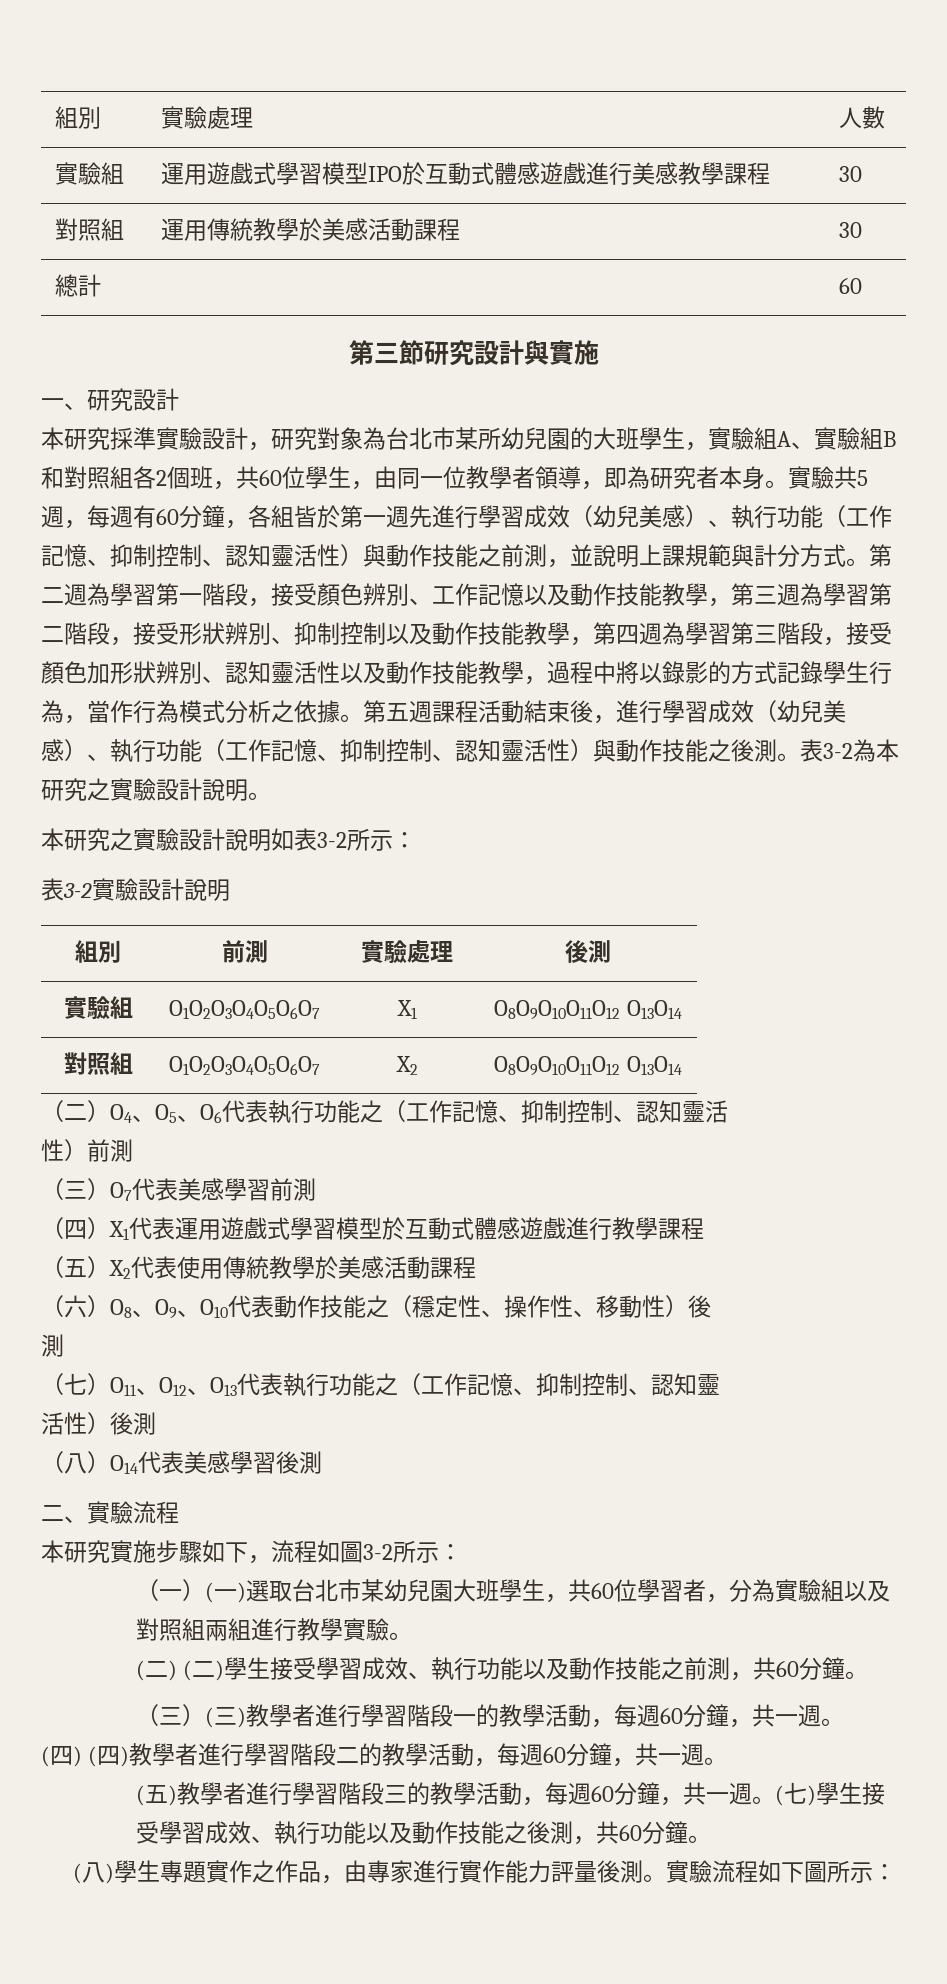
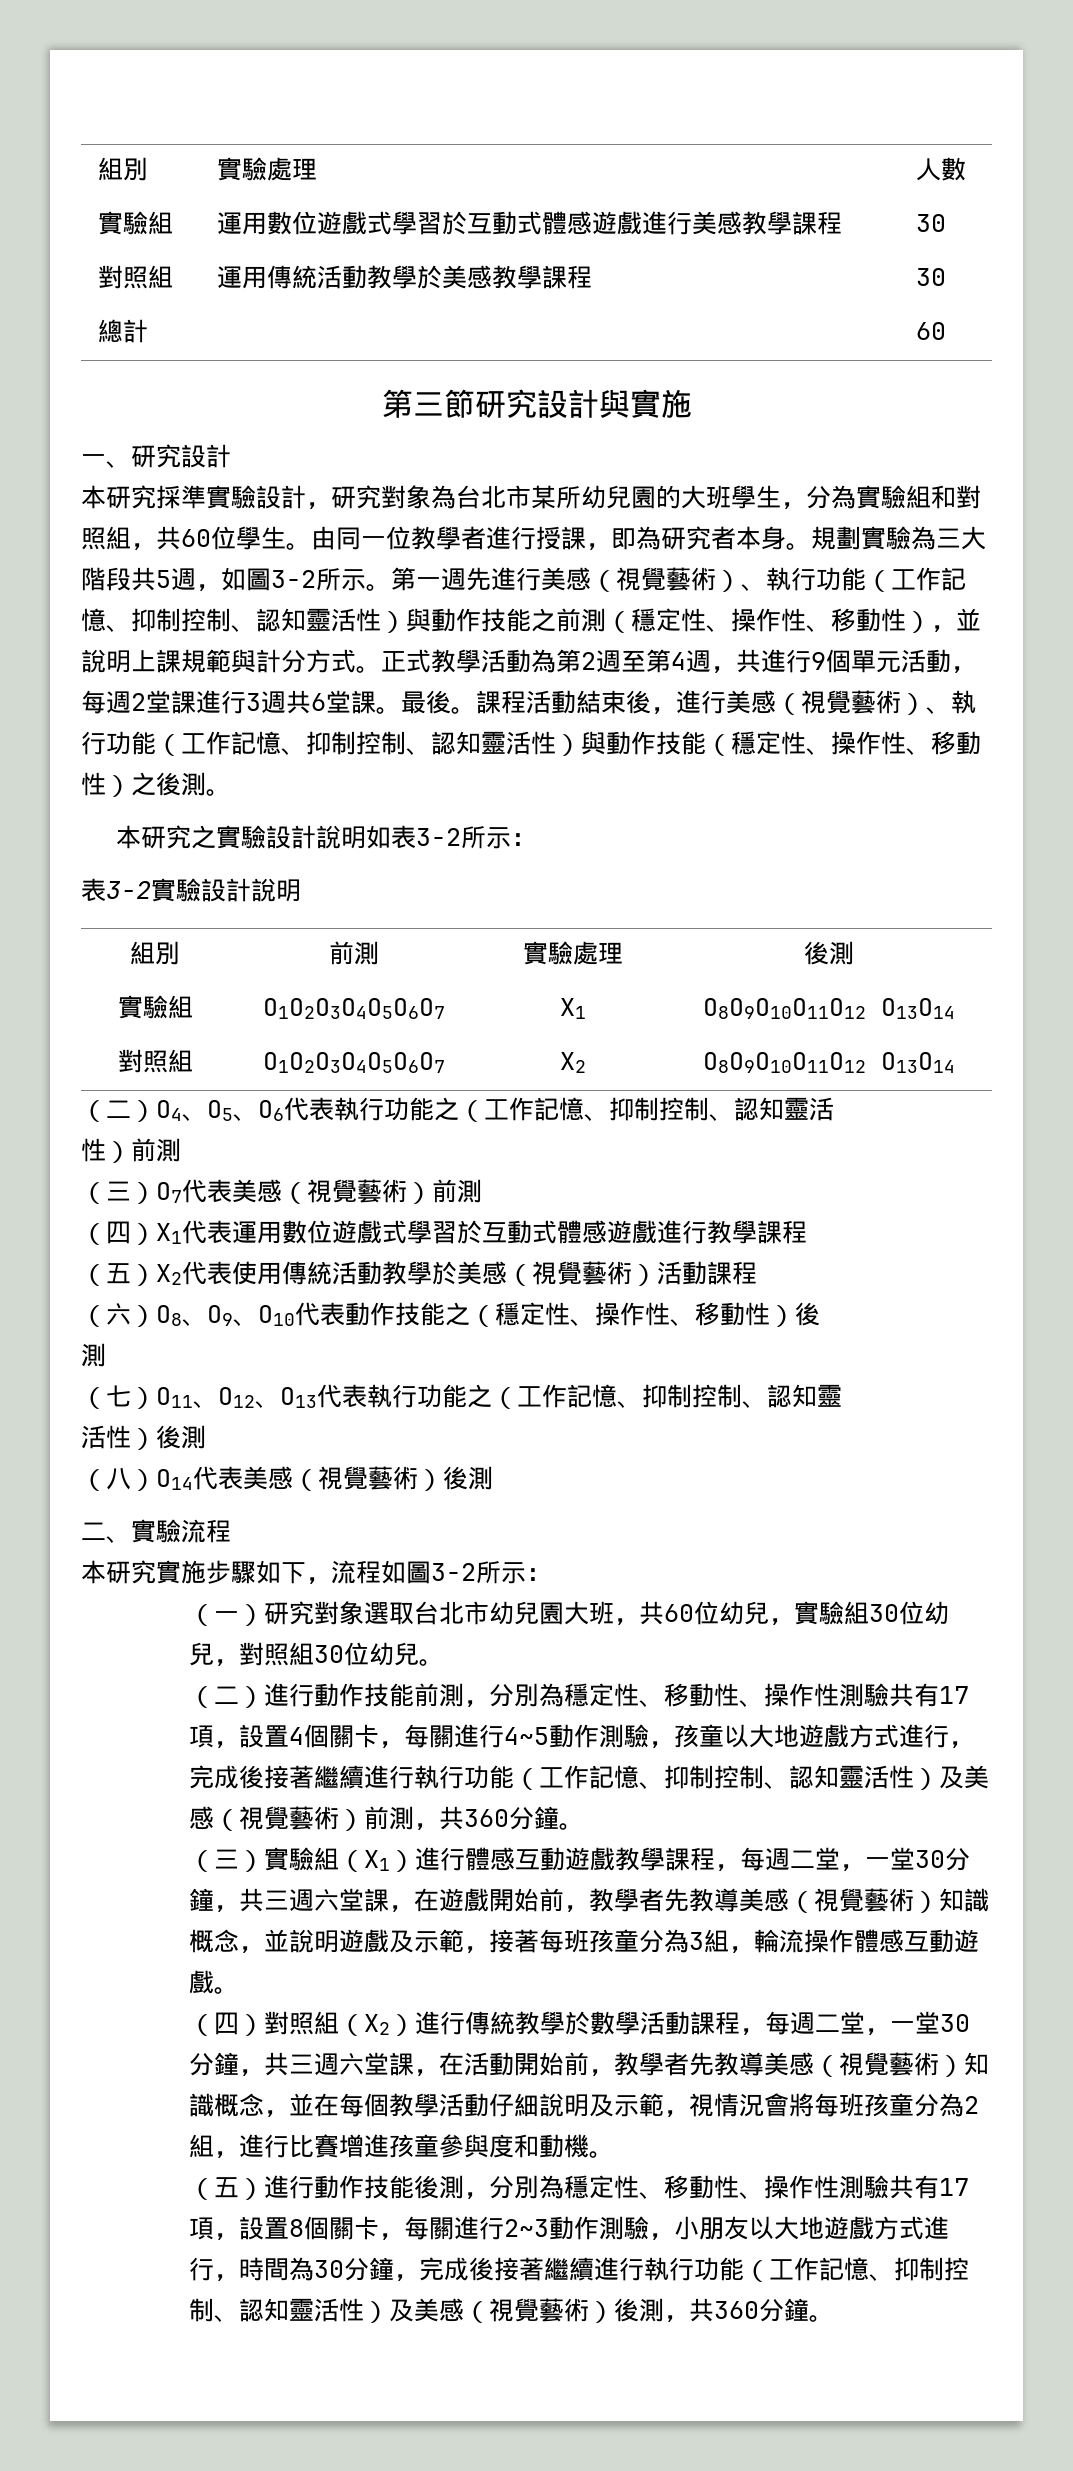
[206,162,402,185] 遊戲式學習模型IPO -> [267,211,443,235] 數位遊戲式學習
[252,218,414,241] 教學於美感活動 -> [317,265,543,289] 活動教學於美感教學
[708,427,896,450] [41,466,213,489] 實驗組A、實驗組B和對照組各2個班 -> [806,485,981,509] [81,526,131,550] 分為實驗組和對照組
[351,481,374,490] ， -> [286,543,311,550] 。
[535,466,581,489] 領導 -> [486,526,586,550] 進行授課
[788,466,868,489] [41,505,685,529] 實驗共5週，每週有60分鐘，各組皆於第一週先進行學習成效（幼兒美感 -> [811,526,986,550] [81,567,716,592] 規劃實驗為三大階段共5週，如圖3-2所示。第一週先進行美感（視覺藝術
(547, 555) none -> [606,608,931,633] （穩定性、操作性、移動性）
[869,544,892,567] [41,583,892,607] [41,622,892,646] [41,661,892,685] [41,700,432,724] 第二週為學習第一階段，接受顏色辨別、工作記憶以及動作技能教學，第三週為學習第二階段，接受形狀辨別、抑制控制以及動作技能教學，第四週為學習第三階段，接受顏色加形狀辨別、認知靈活性以及動作技能教學，過程中將以錄影的方式記錄學生行為，當作行為模式分析之依據。第五週 -> [381,649,976,674] [81,690,476,714] 正式教學活動為第2週至第4週，共進行9個單元活動，每週2堂課進行3週共6堂課。最後。
[662,700,846,723] [41,739,64,761] 學習成效（幼兒美感 -> [726,690,901,715] 美感（視覺藝術
[708,739,899,762] [41,778,248,801] 之後測。表3-2為本研究之實驗設計說明 -> [706,731,981,756] [81,772,206,797] （穩定性、操作性、移動性）之後測
[224,1178,270,1201] 學習 -> [282,1179,432,1204] （視覺藝術）
[221,1217,382,1240] 遊戲式學習模型 -> [282,1220,457,1244] 數位遊戲式學習
[269,1256,384,1279] 教學於美感 -> [332,1261,657,1286] 活動教學於美感（視覺藝術）
[230,1451,276,1474] 學習 -> [293,1466,443,1491] （視覺藝術）
[205,1582,247,1603] (一) -> [263,1601,364,1625] 研究對象
[361,1579,385,1602] 某 -> (489, 1613) none
[499,1579,891,1603] [136,1618,413,1641] [136,1657,685,1681] 學生，共60位學習者，分為實驗組以及對照組兩組進行教學實驗。 // (二) (二)學生接受學習成效、執行功能以及動作技能之 -> [613,1601,949,1626] [188,1642,444,1667] [188,1683,969,1708] [188,1724,974,1749] [188,1765,989,1790] [188,1806,364,1831] ，共60位幼兒，實驗組30位幼兒，對照組30位幼兒。 // （二）進行動作技能前測，分別為穩定性、移動性、操作性測驗共有17項，設置4個關卡，每關進行4~5動作測驗，孩童以大地遊戲方式進行，完成後接著繼續進行執行功能（工作記憶、抑制控制、認知靈活性）及美感（視覺藝術）
[776,1660,800,1677] 60 -> [463,1809,509,1827] 360
[205,1704,845,1728] [41,1743,728,1767] [136,1782,886,1806] [136,1821,528,1845] (三)教學者進行學習階段一的教學活動，每週60分鐘，共一週。 // (四) (四)教學者進行學習階段二的教學活動，每週60分鐘，共一週。 // (五)教學者進行學習階段三的教學活動，每週60分鐘，共一週。(七)學生接受學習成效、執行功能以及動作技能之 -> [263,1847,970,1872] [188,1888,989,1913] [188,1929,979,1954] [188,1970,239,1994] [188,2011,970,2036] [188,2052,989,2077] [188,2093,979,2118] [188,2134,614,2159] [188,2175,969,2200] [188,2216,949,2241] [188,2257,969,2282] [188,2298,614,2323] 實驗組（X1）進行體感互動遊戲教學課程，每週二堂，一堂30分鐘，共三週六堂課，在遊戲開始前，教學者先教導美感（視覺藝術）知識概念，並說明遊戲及示範，接著每班孩童分為3組，輪流操作體感互動遊戲。 // （四）對照組（X2）進行傳統教學於數學活動課程，每週二堂，一堂30分鐘，共三週六堂課，在活動開始前，教學者先教導美感（視覺藝術）知識概念，並在每個教學活動仔細說明及示範，視情況會將每班孩童分為2組，進行比賽增進孩童參與度和動機。 // （五）進行動作技能後測，分別為穩定性、移動性、操作性測驗共有17項，設置8個關卡，每關進行2~3動作測驗，小朋友以大地遊戲方式進行，時間為30分鐘，完成後接著繼續進行執行功能（工作記憶、抑制控制、認知靈活性）及美感（視覺藝術）
[619,1821,712,1844] [72,1860,896,1884] 60分鐘。 // (八)學生專題實作之作品，由專家進行實作能力評量後測。實驗流程如下圖所示： -> [713,2298,834,2322] 360分鐘。

